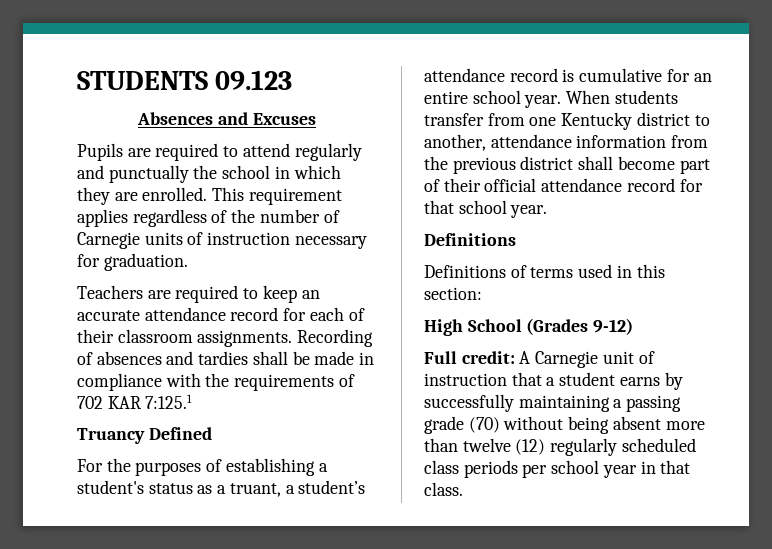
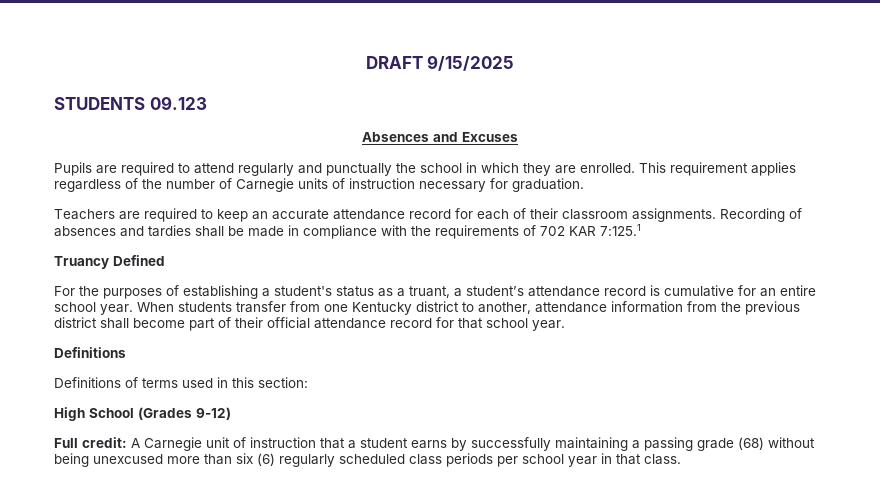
(77, 80) none -> [365,55,515,71] DRAFT 9/15/2025 //
[468,417,500,433] (70) -> [738,437,764,450] (68)
[612,416,661,430] absent -> [93,454,163,464] unexcused
[462,438,546,455] twelve (12) -> [236,453,275,466] six (6)

